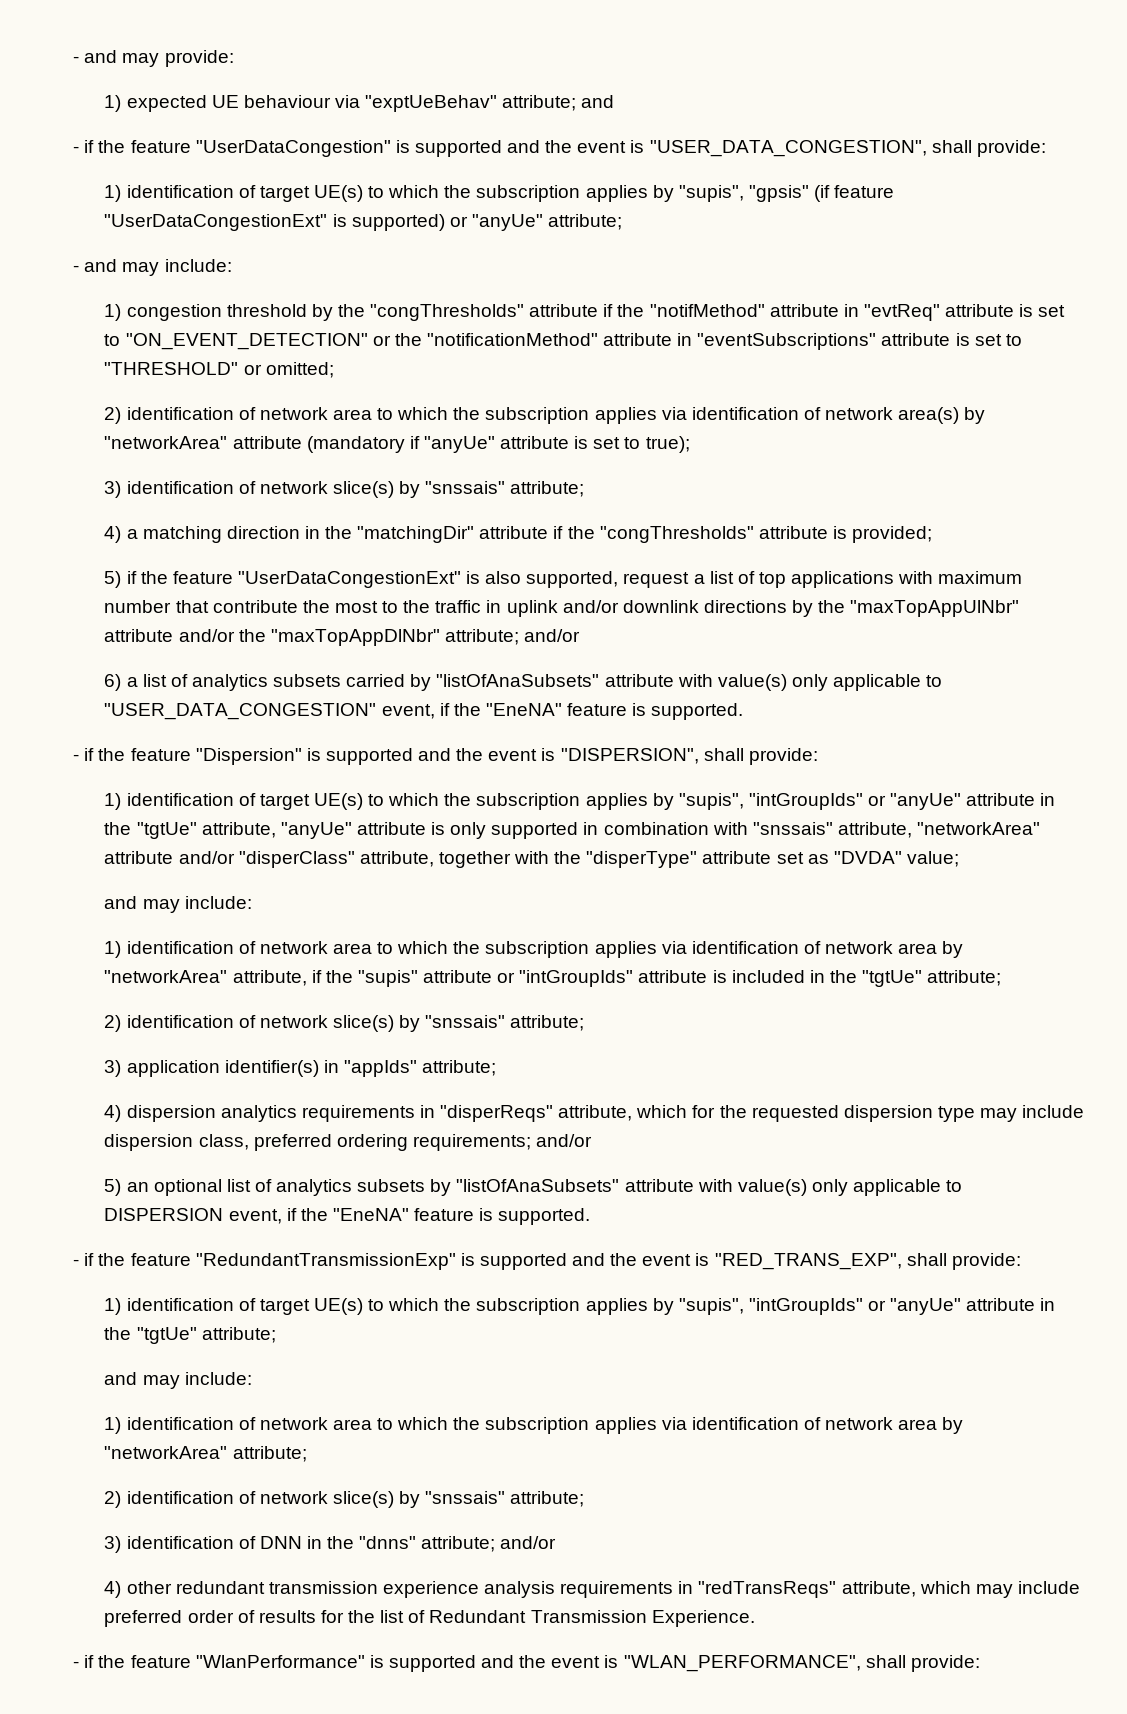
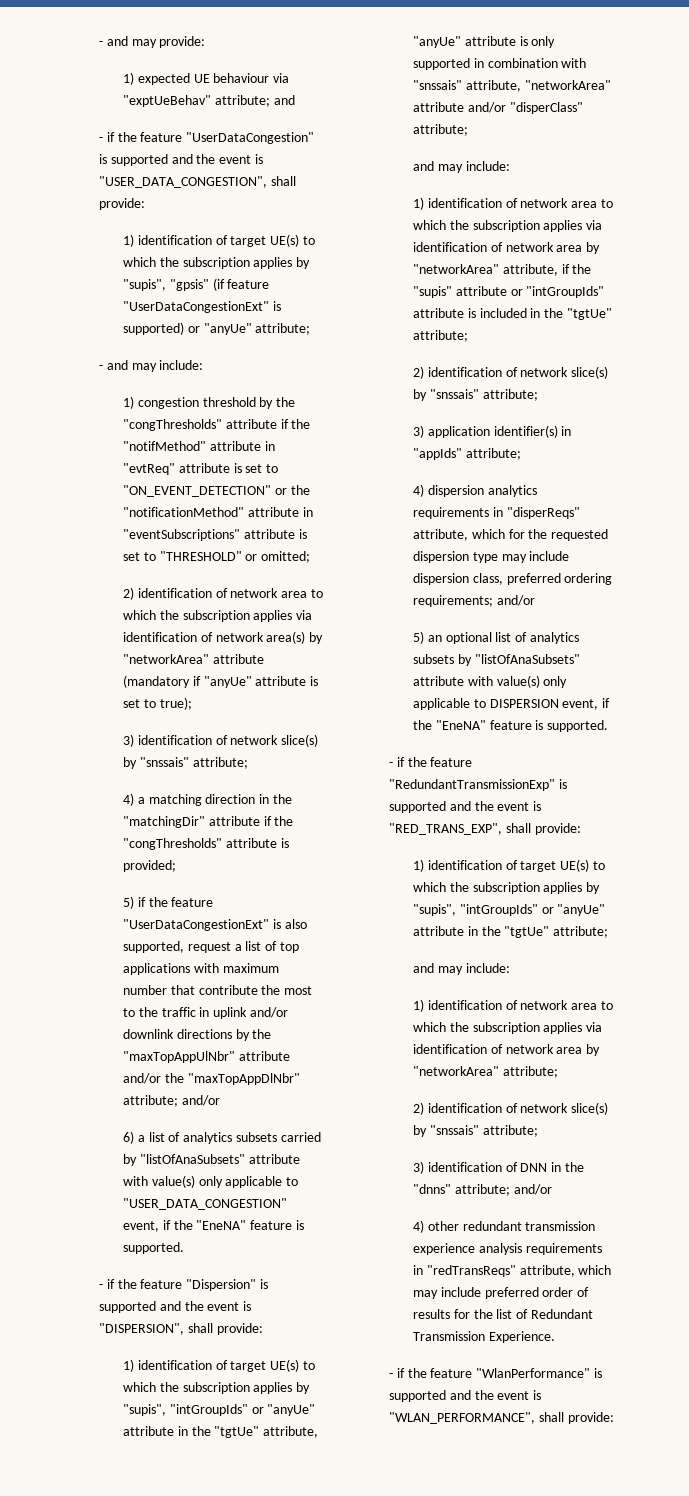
[359,851,959,868] attribute, together with the "disperType" attribute set as "DVDA" value; -> [413,124,469,136] attribute;

